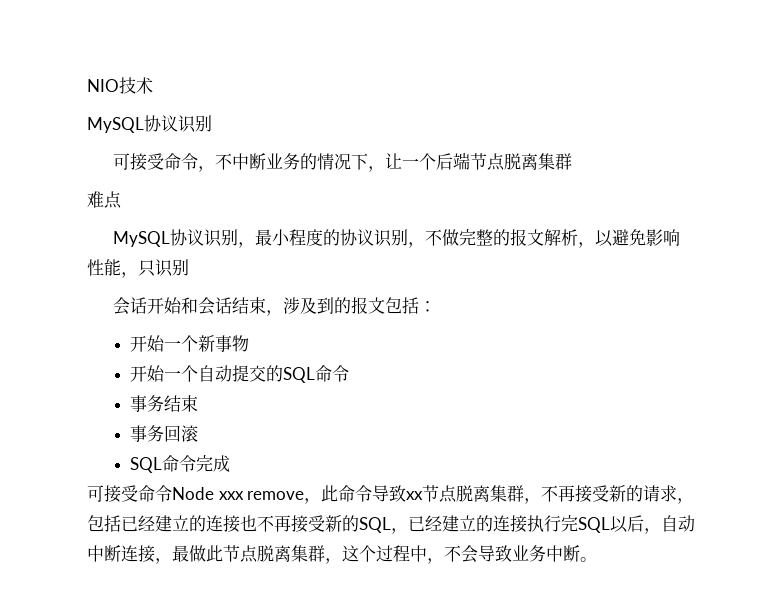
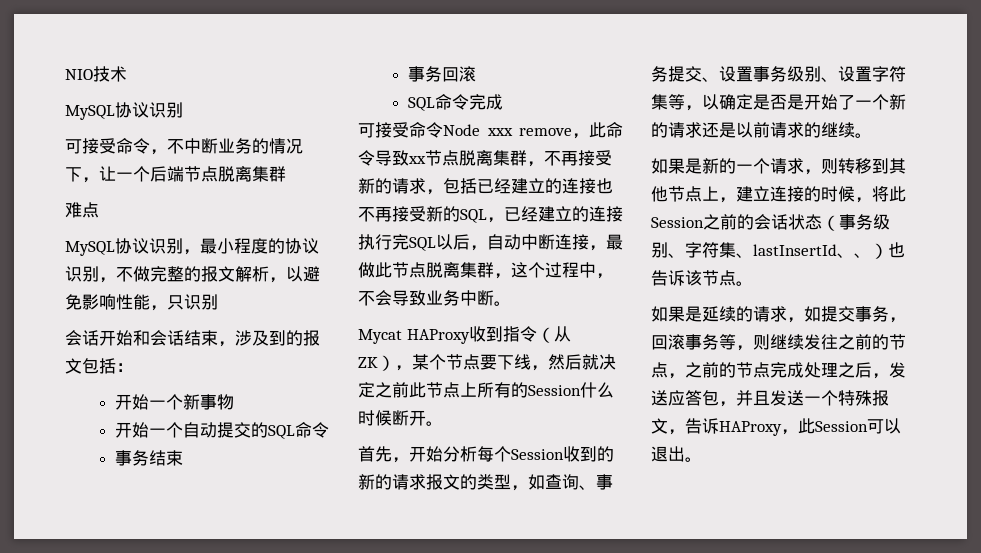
(597, 559) none -> [358,326,571,344] [358,354,616,371] [358,382,614,398] [358,410,443,426] [358,446,614,463] [358,474,613,491] [651,66,906,82] [651,94,906,111] [651,122,872,138] [651,158,906,175] [651,186,906,203] [651,214,890,231] [651,242,905,259] [651,270,753,286] [651,306,906,323] [651,334,906,351] [651,362,906,379] [651,390,889,407] [651,418,901,436] [651,446,702,462] // Mycat HAProxy收到指令（从ZK），某个节点要下线，然后就决定之前此节点上所有的Session什么时候断开。 // 首先，开始分析每个Session收到的新的请求报文的类型，如查询、事务提交、设置事务级别、设置字符集等，以确定是否是开始了一个新的请求还是以前请求的继续。 // 如果是新的一个请求，则转移到其他节点上，建立连接的时候，将此Session之前的会话状态（事务级别、字符集、lastInsertId、、）也告诉该节点。 // 如果是延续的请求，如提交事务，回滚事务等，则继续发往之前的节点，之前的节点完成处理之后，发送应答包，并且发送一个特殊报文，告诉HAProxy，此Session可以退出。

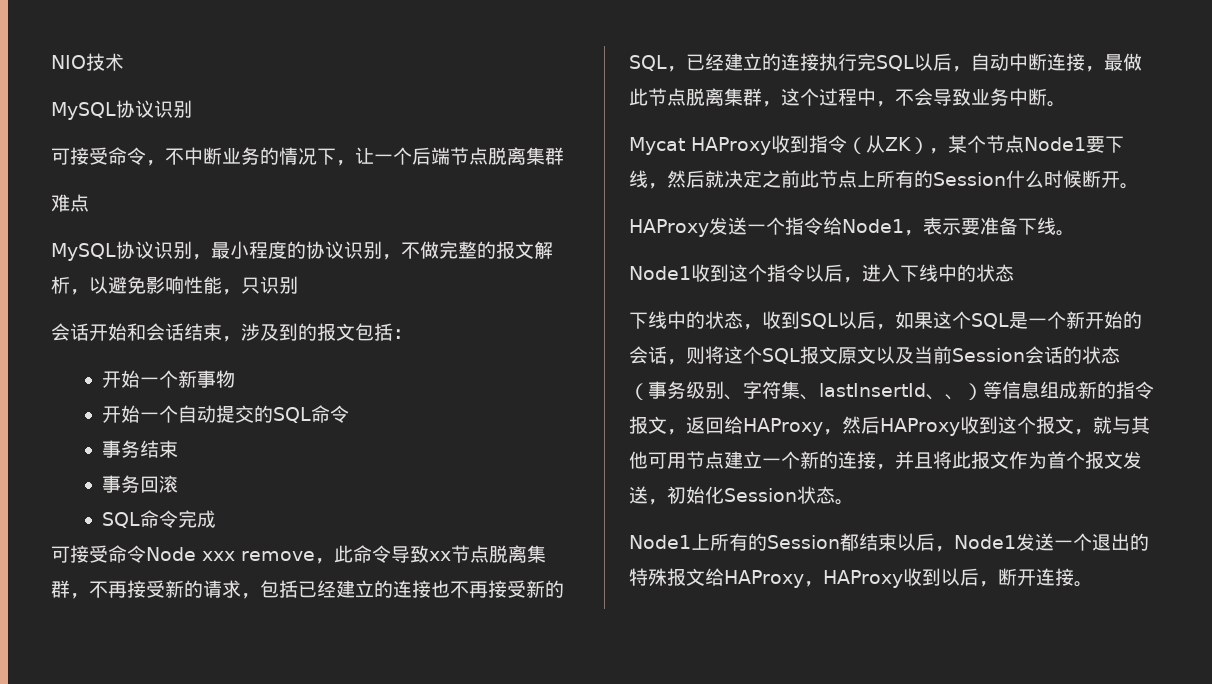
(480, 362) none -> [1024,137,1086,151] Node1
[358,446,614,463] [358,474,613,491] [651,66,906,82] [651,94,906,111] [651,122,872,138] [651,158,906,175] [651,186,906,203] [651,214,788,230] 首先，开始分析每个Session收到的新的请求报文的类型，如查询、事务提交、设置事务级别、设置字符集等，以确定是否是开始了一个新的请求还是以前请求的继续。 // 如果是新的一个请求，则转移到其他节点上，建立连接的时候，将此Session之前的会话 -> [629,217,1075,237] [629,264,1014,283] [629,311,1142,330] [629,346,1082,365] HAProxy发送一个指令给Node1，表示要准备下线。 // Node1收到这个指令以后，进入下线中的状态 // 下线中的状态，收到SQL以后，如果这个SQL是一个新开始的会话，则将这个SQL报文原文以及当前Session会话的
[888,242,905,258] [651,270,753,286] [651,306,906,323] [651,334,906,351] [651,362,906,379] [651,390,838,407] 也告诉该节点。 // 如果是延续的请求，如提交事务，回滚事务等，则继续发往之前的节点，之前的节点完成处理之后，发送应答包，并且发送一个 -> [983,381,1154,399] [629,416,1150,436] [629,451,1142,470] [629,486,854,505] [629,533,1149,552] 等信息组成新的指令报文，返回给HAProxy，然后HAProxy收到这个报文，就与其他可用节点建立一个新的连接，并且将此报文作为首个报文发送，初始化Session状态。 // Node1上所有的Session都结束以后，Node1发送一个退出的
[668,418,901,436] [651,446,685,462] ，告诉HAProxy，此Session可以退出 -> [705,568,1074,588] 给HAProxy，HAProxy收到以后，断开连接

